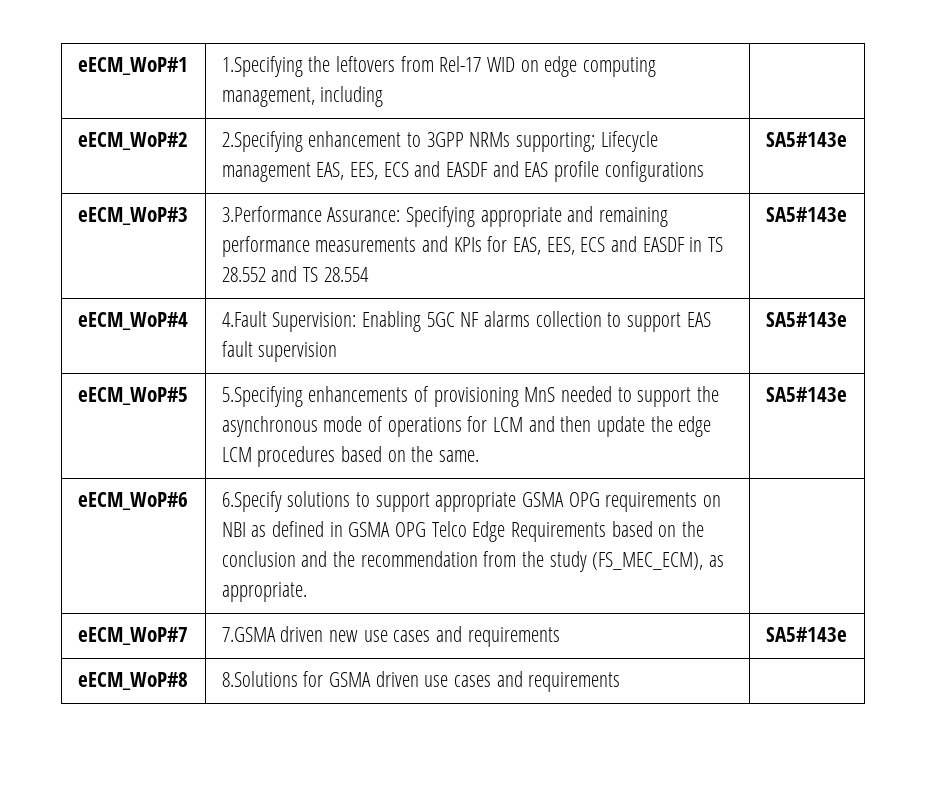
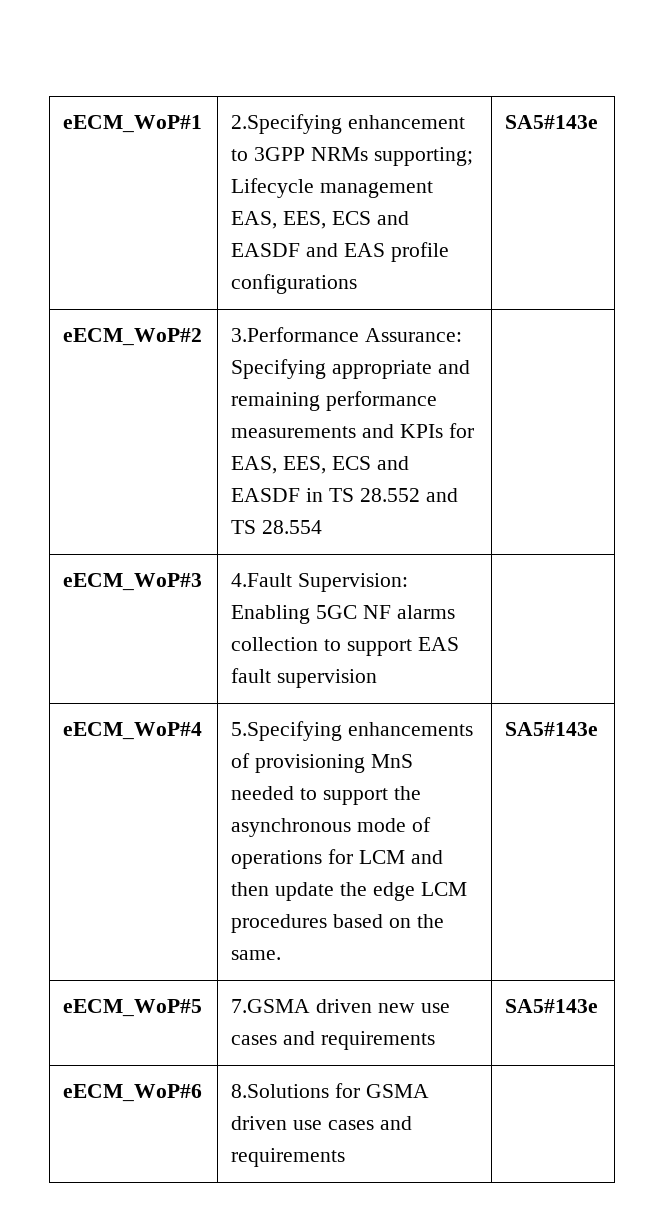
[221,56,657,77] [221,86,384,107] [77,132,188,150] | 1.Specifying the leftovers from Rel-17 WID on edge computing management, including | // eECM_WoP#2 -> (203, 124) none
[77,207,188,225] eECM_WoP#3 -> [63,328,203,346] eECM_WoP#2
[765,207,847,222] [77,312,188,330] SA5#143e // eECM_WoP#4 -> [63,573,203,591] // eECM_WoP#3
[765,312,847,327] [77,387,188,405] SA5#143e // eECM_WoP#5 -> [63,722,203,740] // eECM_WoP#4
[77,492,188,510] [221,491,722,512] [221,521,705,542] [221,551,725,572] [221,582,307,602] [77,627,188,645] eECM_WoP#6 | 6.Specify solutions to support appropriate GSMA OPG requirements on NBI as defined in GSMA OPG Telco Edge Requirements based on the conclusion and the recommendation from the study (FS_MEC_ECM), as appropriate. | // eECM_WoP#7 -> [63,999,203,1017] eECM_WoP#5
[77,672,188,690] eECM_WoP#8 -> [63,1084,203,1102] eECM_WoP#6

